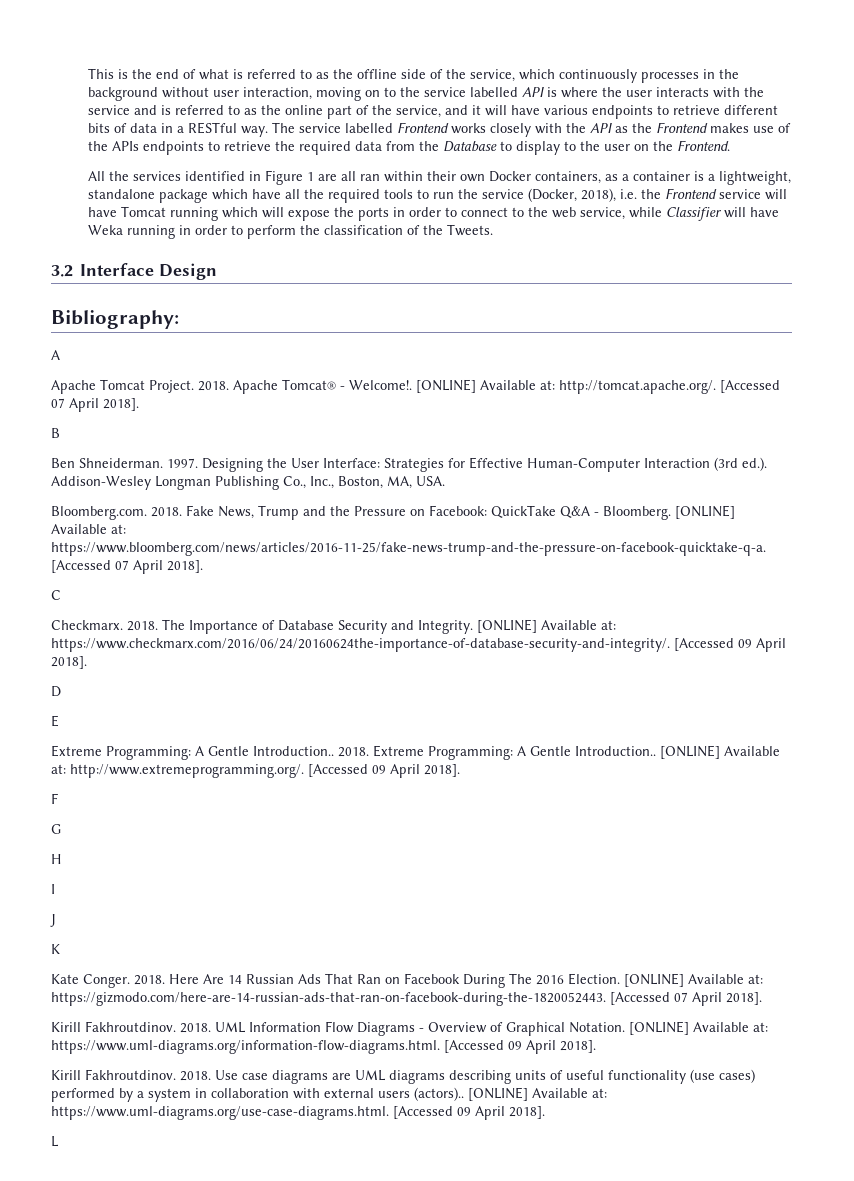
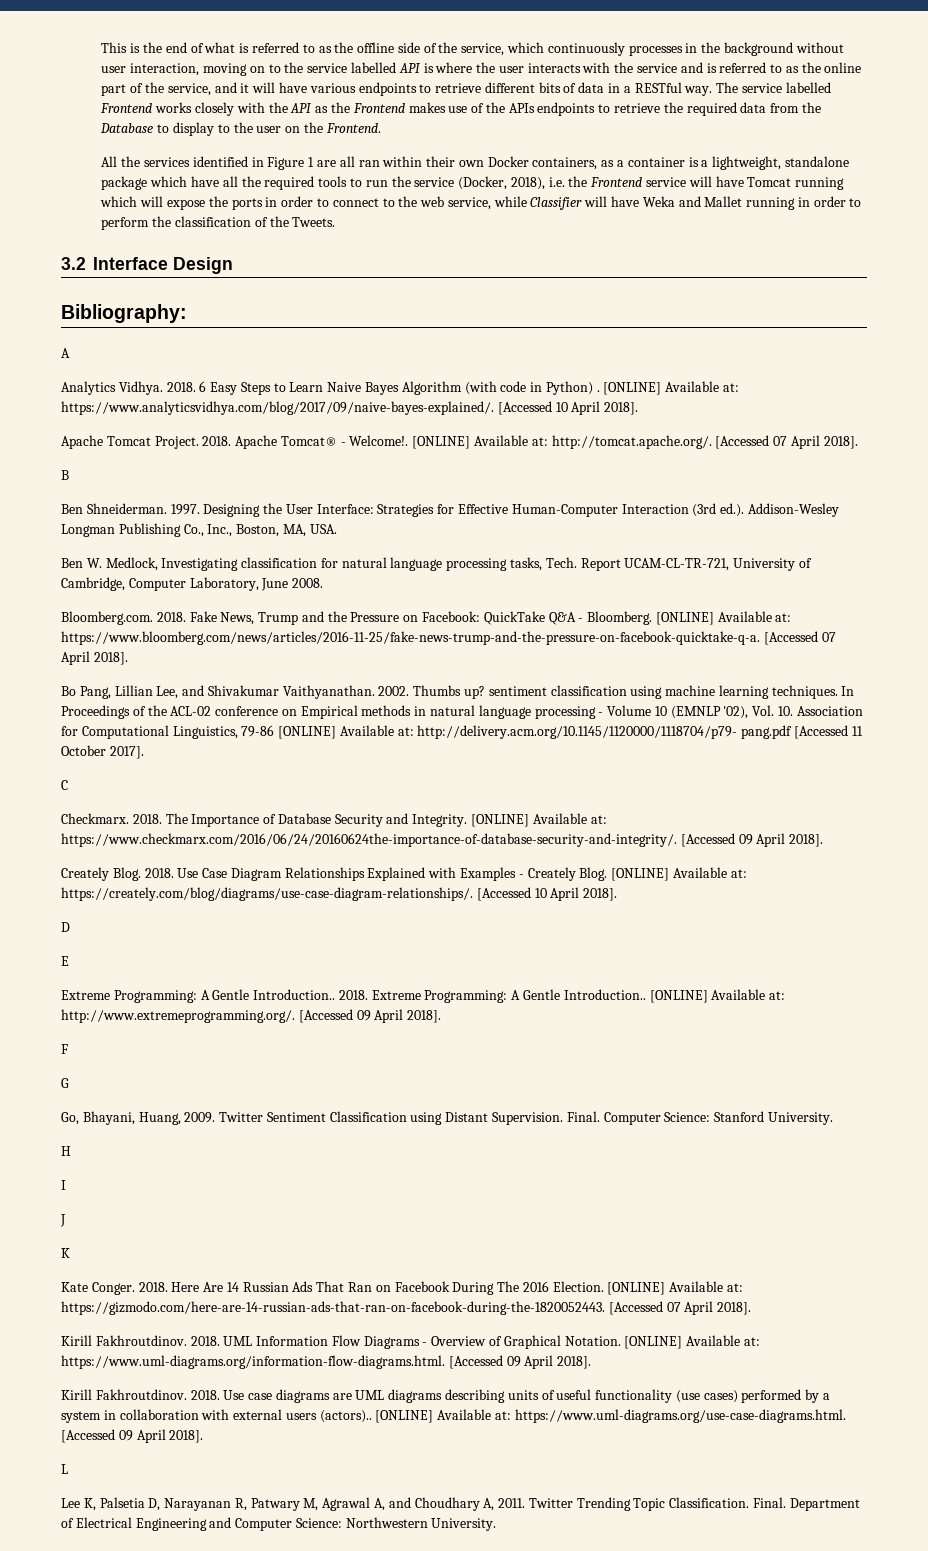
(124, 230) none -> [678,196,743,207] and Mallet
(60, 355) none -> [61,381,740,395] [61,401,639,415] // Analytics Vidhya. 2018. 6 Easy Steps to Learn Naive Bayes Algorithm (with code in Python) . [ONLINE] Available at: https://www.analyticsvidhya.com/blog/2017/09/naive-bayes-explained/. [Accessed 10 April 2018].
(445, 481) none -> [61,557,812,571] [61,577,324,591] // Ben W. Medlock, Investigating classification for natural language processing tasks, Tech. Report UCAM-CL-TR-721, University of Cambridge, Computer Laboratory, June 2008.
(203, 566) none -> [61,685,855,699] [61,705,863,719] [61,725,863,739] [61,745,144,759] // Bo Pang, Lillian Lee, and Shivakumar Vaithyanathan. 2002. Thumbs up? sentiment classification using machine learning techniques. In Proceedings of the ACL-02 conference on Empirical methods in natural language processing - Volume 10 (EMNLP '02), Vol. 10. Association for Computational Linguistics, 79-86 [ONLINE] Available at: http://delivery.acm.org/10.1145/1120000/1118704/p79- pang.pdf [Accessed 11 October 2017].
(87, 662) none -> [61,867,747,881] [61,887,618,901] // Creately Blog. 2018. Use Case Diagram Relationships Explained with Examples - Creately Blog. [ONLINE] Available at: https://creately.com/blog/diagrams/use-case-diagram-relationships/. [Accessed 10 April 2018].
(61, 829) none -> [61,1111,833,1125] // Go, Bhayani, Huang, 2009. Twitter Sentiment Classification using Distant Supervision. Final. Computer Science: Stanford University.
(58, 1141) none -> [61,1497,860,1511] [61,1517,497,1531] // Lee K, Palsetia D, Narayanan R, Patwary M, Agrawal A, and Choudhary A, 2011. Twitter Trending Topic Classification. Final. Department of Electrical Engineering and Computer Science: Northwestern University.

